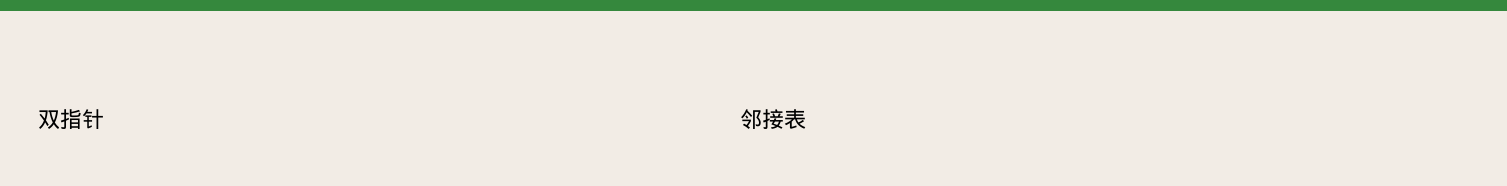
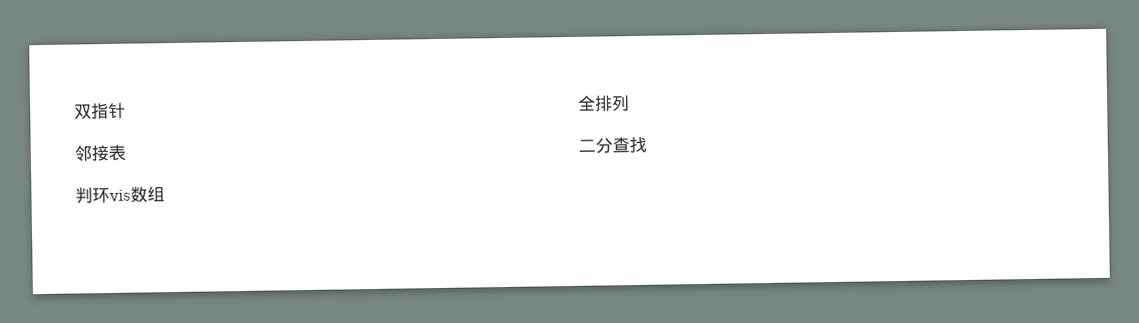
(806, 119) none -> [75,186,165,204] [578,95,630,112] [578,136,647,154] // 判环vis数组 // 全排列 // 二分查找

